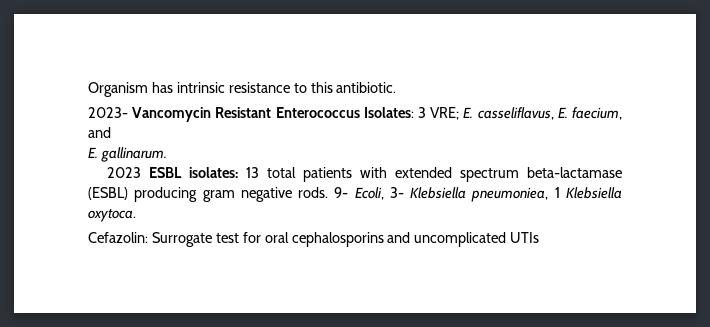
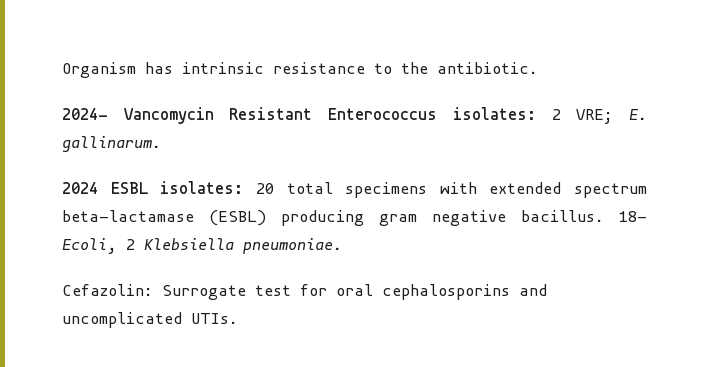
[310,82,333,93] this -> [401,62,428,74] the
[88,107,128,118] 2023- -> [62,108,108,120] 2024-
[363,107,622,120] [88,127,111,138] Isolates: 3 VRE; E. casseliflavus, E. faecium, and // -> [452,107,614,124] isolates: 2 VRE;
[106,167,141,178] 2023 -> [62,182,98,194] 2024
[245,167,352,182] 13 total patients -> [255,182,428,198] 20 total specimens
[298,187,622,202] [88,209,136,222] rods. 9- Ecoli, 3- Klebsiella pneumoniea, 1 Klebsiella oxytoca. -> [521,210,647,222] [62,238,342,254] bacillus. 18- Ecoli, 2 Klebsiella pneumoniae.
[510,232,540,243] UTIs -> [191,313,238,324] UTIs.

